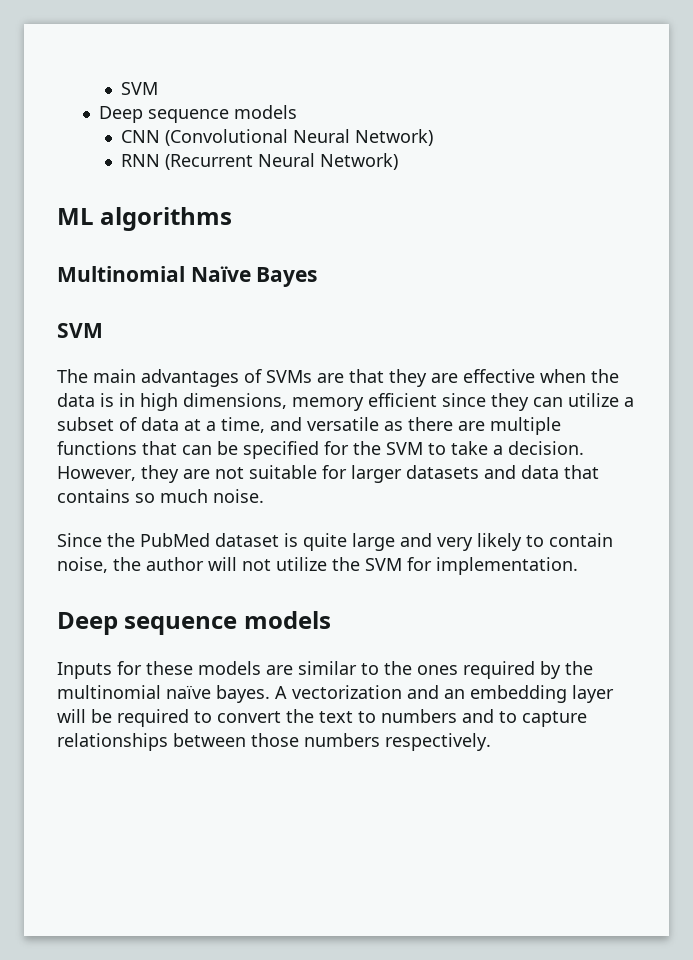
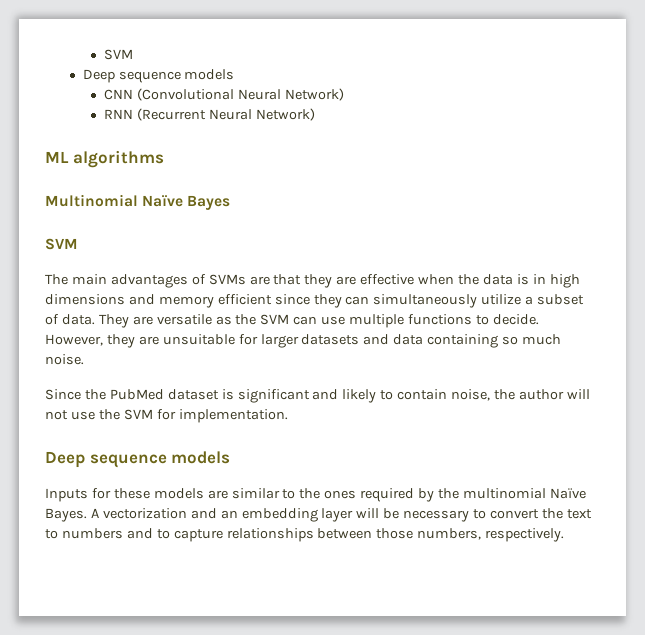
[183,393,287,409] dimensions, -> [45,294,155,305] dimensions and
(563, 402) none -> [373,294,478,308] simultaneously
[141,417,561,435] [57,441,584,459] data at a time, and versatile as there are multiple functions that can be specified for the SVM to take a decision. -> [61,314,539,328] data. They are versatile as the SVM can use multiple functions to decide.
[215,465,317,479] not suitable -> [162,334,235,345] unsuitable
[564,465,599,479] [57,489,130,503] that contains -> [427,334,499,348] containing
[303,533,473,551] quite large and very -> [237,389,339,403] significant and
[276,557,327,571] utilize -> [70,411,95,420] use
[166,685,270,703] naïve bayes. -> [549,488,586,499] [45,508,87,522] Naïve Bayes.
[117,709,189,727] required -> [403,510,470,522] necessary
[304,733,380,747] numbers -> [417,528,482,540] numbers,

